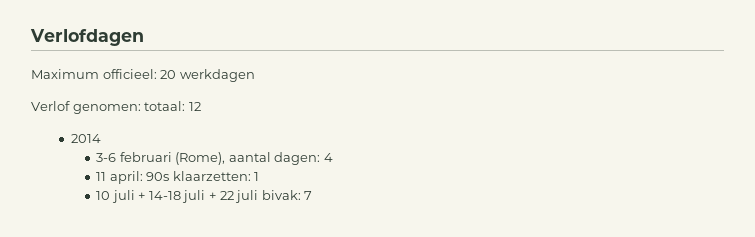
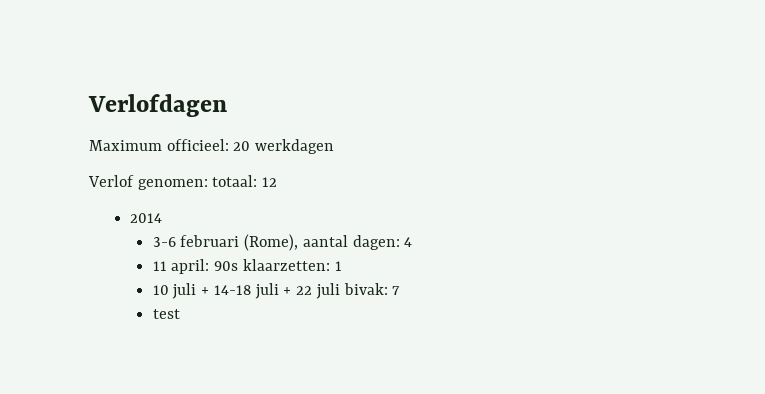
(313, 195) none -> [152,309,180,319] // test

